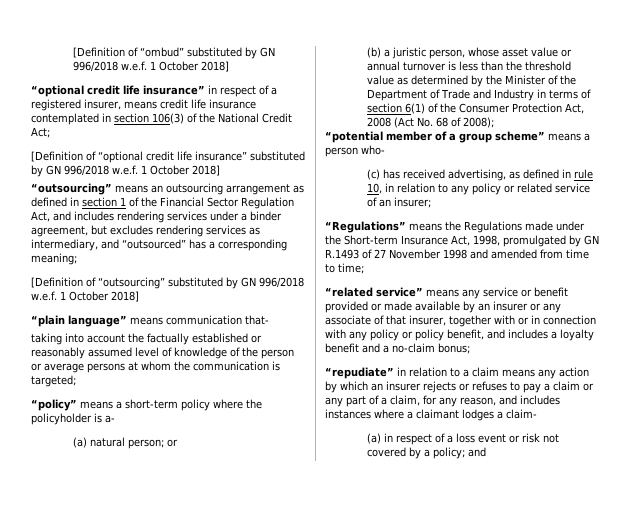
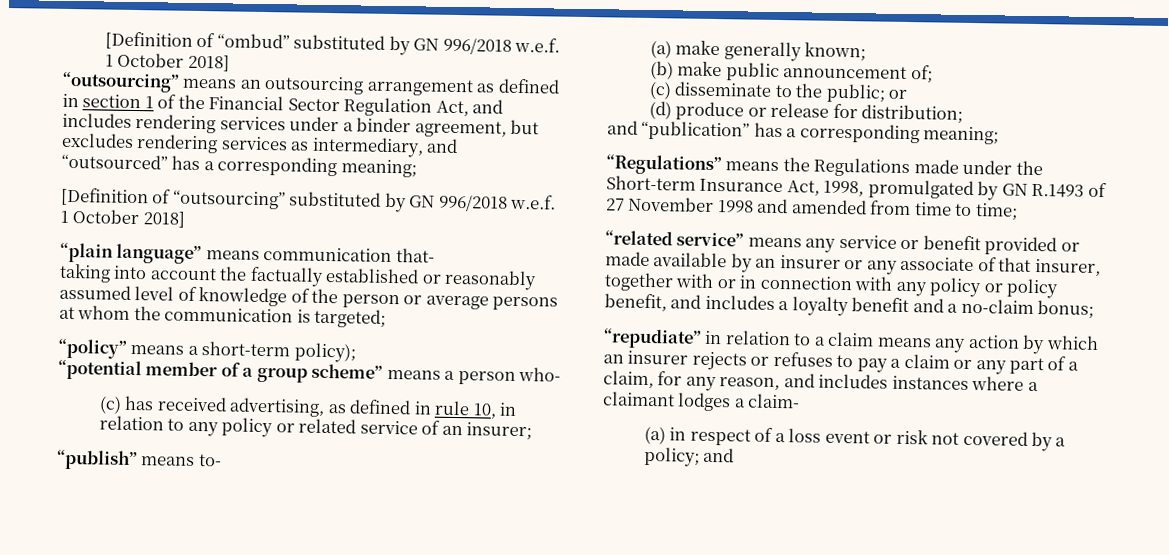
[31,85,277,97] [31,99,256,111] [31,113,292,125] [31,127,50,138] [31,151,305,163] [31,165,220,177] // “optional credit life insurance” in respect of a registered insurer, means credit life insurance contemplated in section 106(3) of the National Credit Act; // [Definition of “optional credit life insurance” substituted by GN 996/2018 w.e.f. 1 October 2018] -> (230, 63) none
[181,399,262,411] [31,413,115,425] [72,437,178,449] [366,47,572,59] [366,61,571,71] [366,75,576,87] [366,89,591,101] [366,103,584,114] [366,117,494,128] policy where the policyholder is a- // (a) natural person; or // (b) a juristic person, whose asset value or annual turnover is less than the threshold value as determined by the Minister of the Department of Trade and Industry in terms of section 6(1) of the Consumer Protection Act, 2008 (Act No. 68 of 2008); -> [293,342,356,363] policy);
(431, 202) none -> [56,449,222,471] [649,39,867,62] [649,60,933,84] [648,80,908,103] [648,100,964,124] [607,120,1000,145] // “publish” means to- // (a) make generally known; // (b) make public announcement of; // (c) disseminate to the public; or // (d) produce or release for distribution; // and “publication” has a corresponding meaning;

